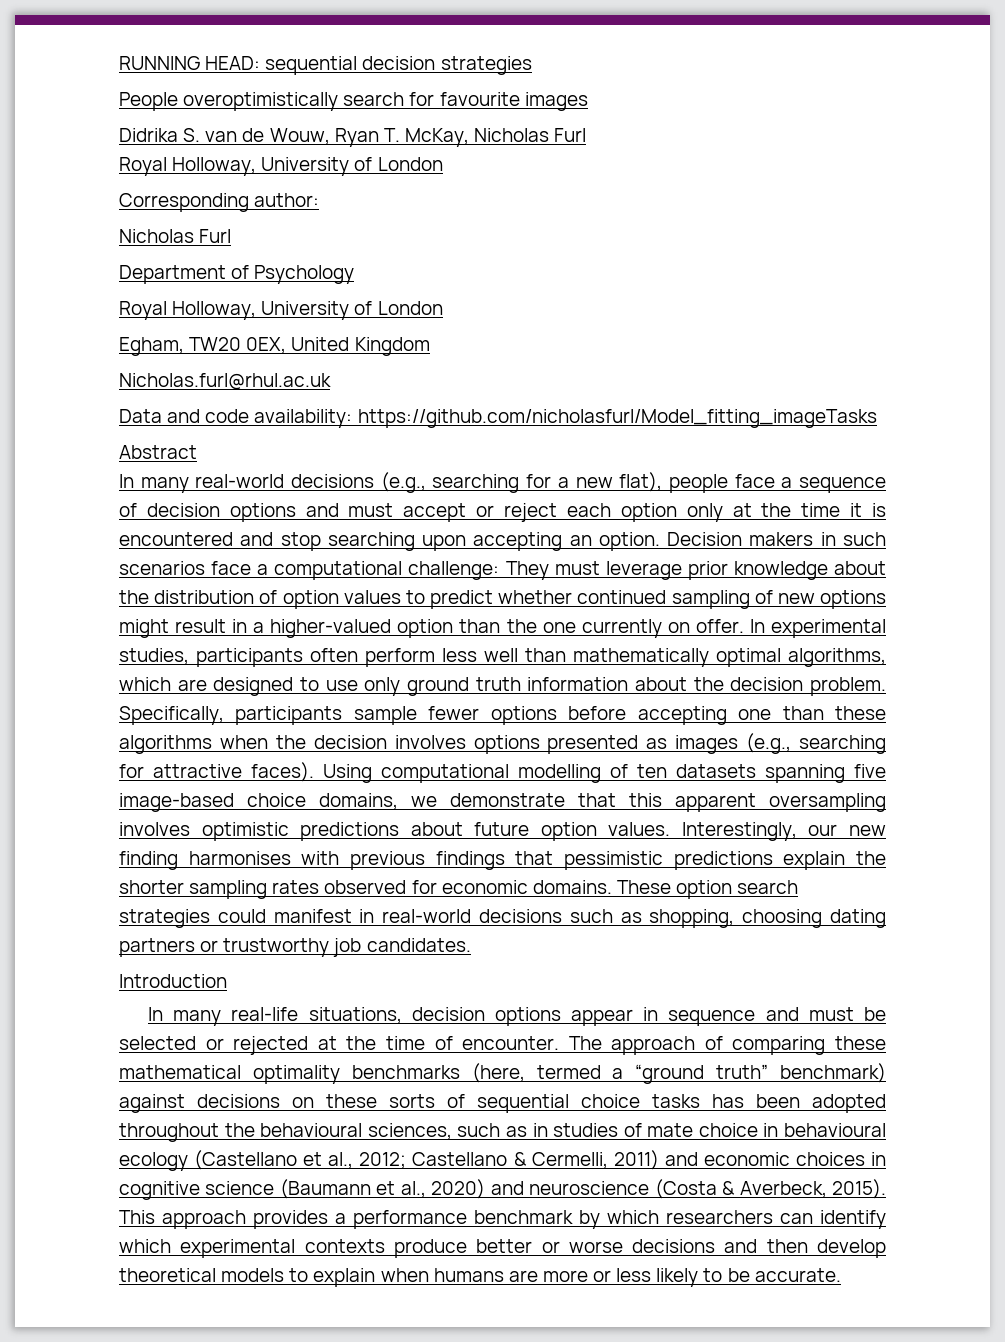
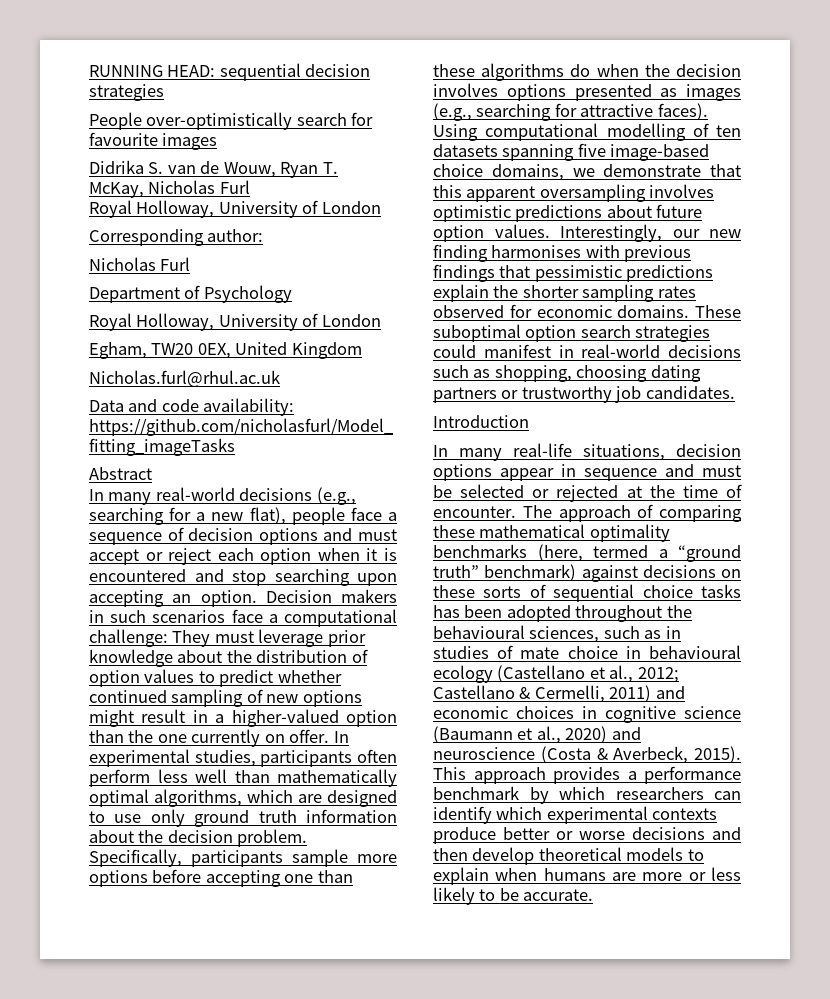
[183,92,339,111] overoptimistically -> [146,112,293,130] over-optimistically
[686,503,841,522] only at the time -> [317,548,360,561] when
[428,706,480,720] fewer -> [357,854,397,863] more
(212, 744) none -> [570,64,591,77] do
(671, 887) none -> [433,324,521,342] suboptimal

